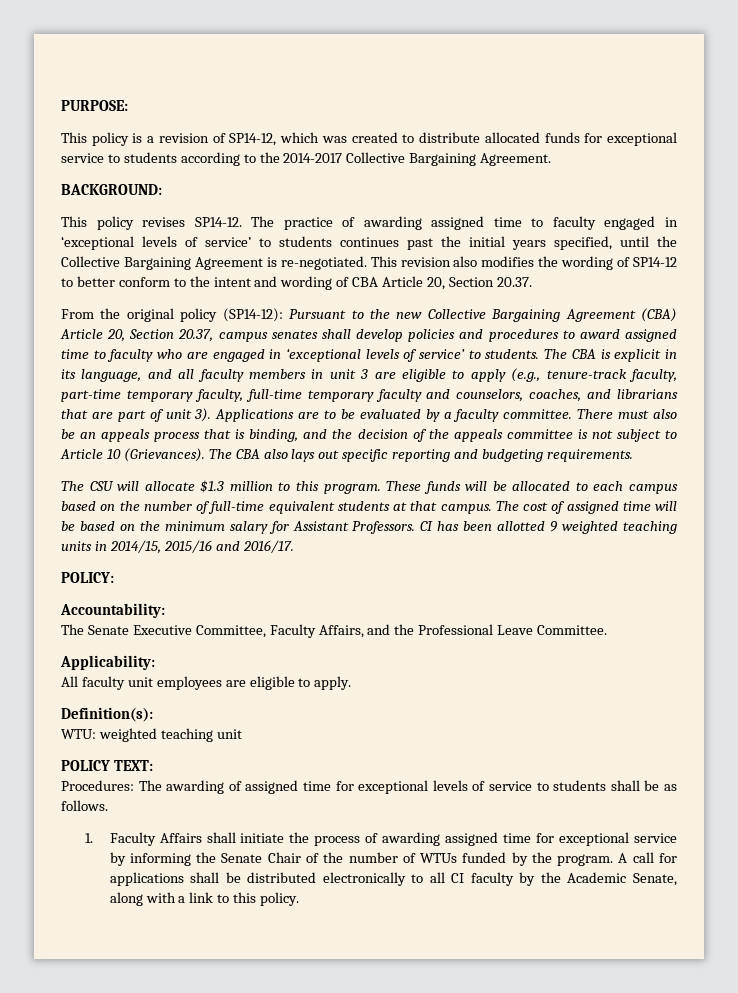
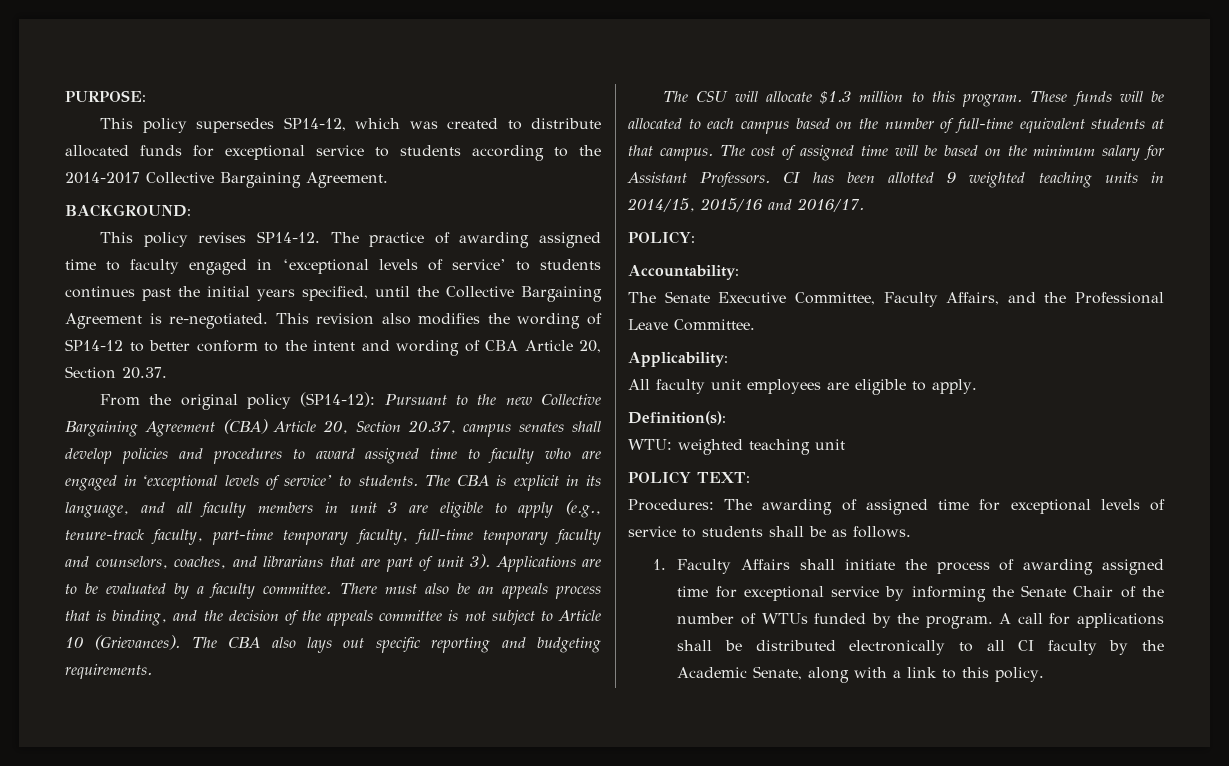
[132,133,226,143] is a revision of -> [196,118,275,133] supersedes

